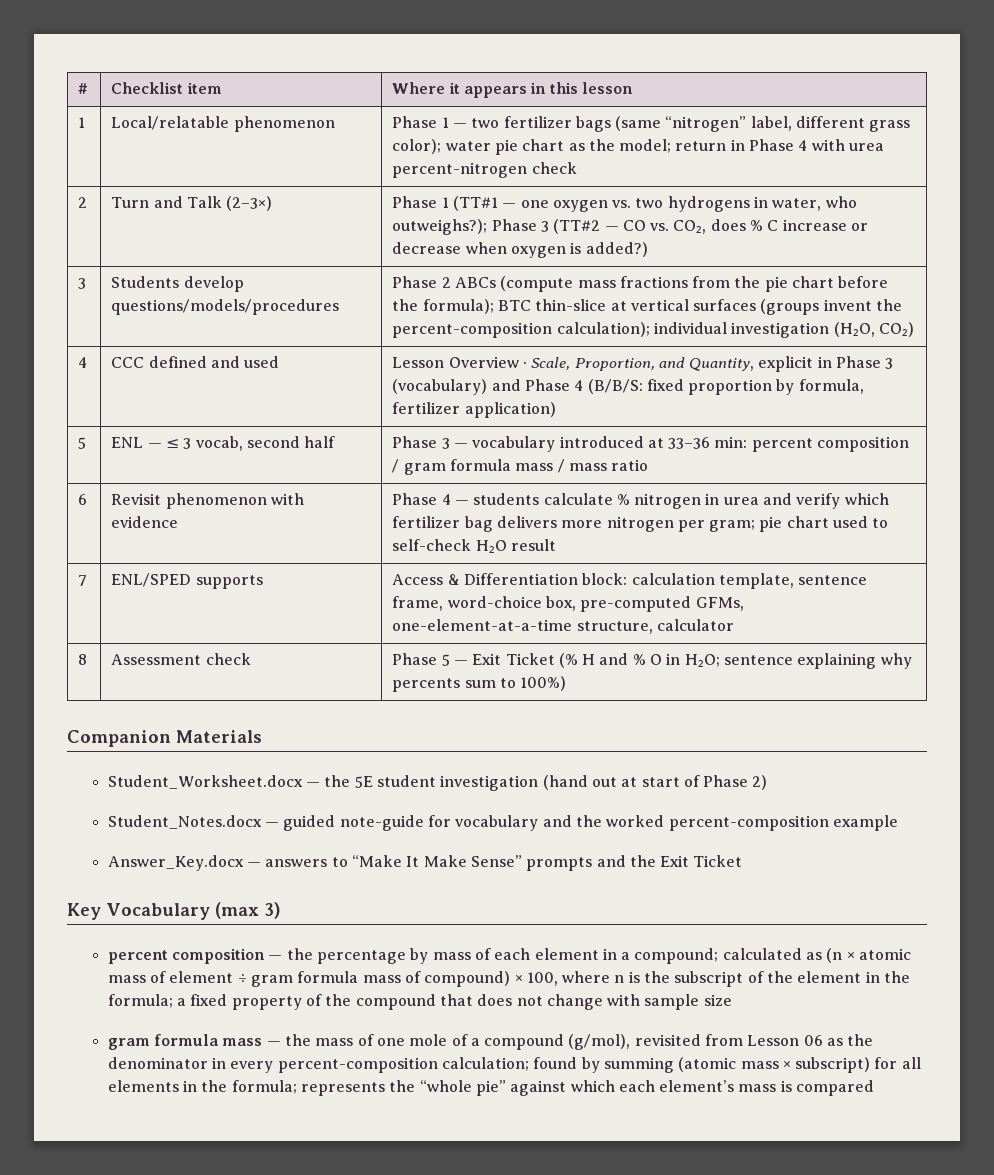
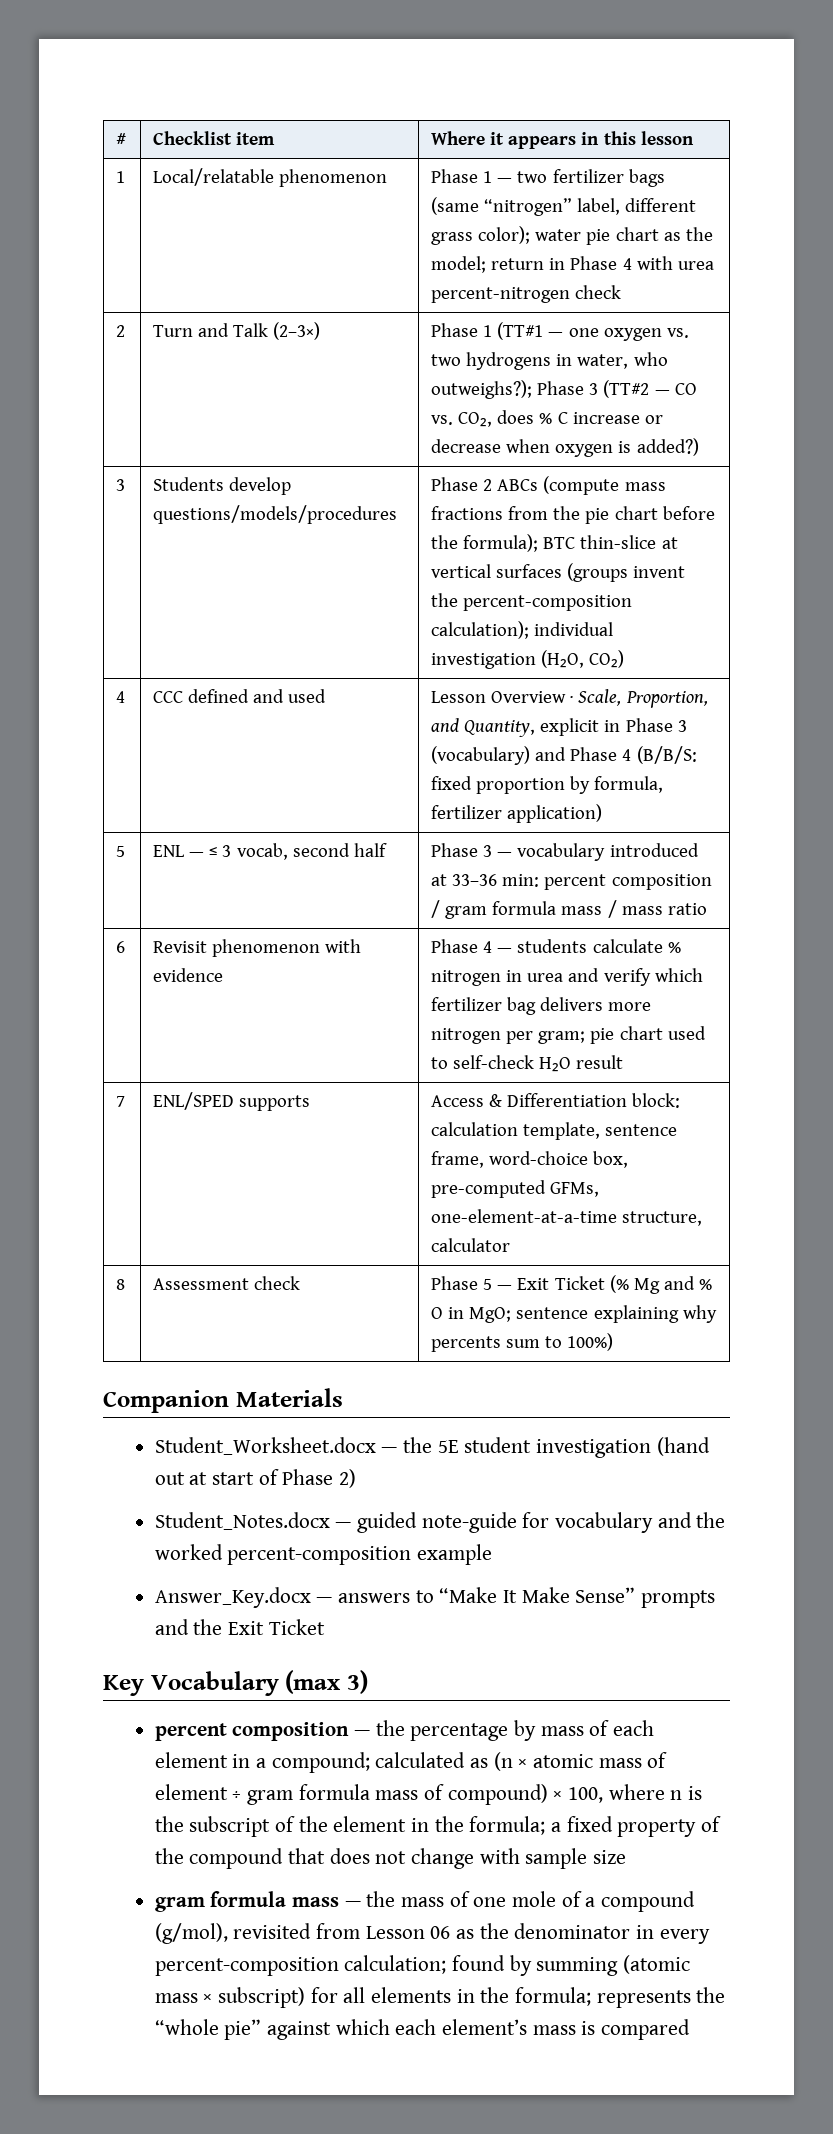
[582,654,596,665] H -> [633,1278,660,1294] Mg
[684,654,720,667] H₂O; -> [469,1307,512,1323] MgO;

